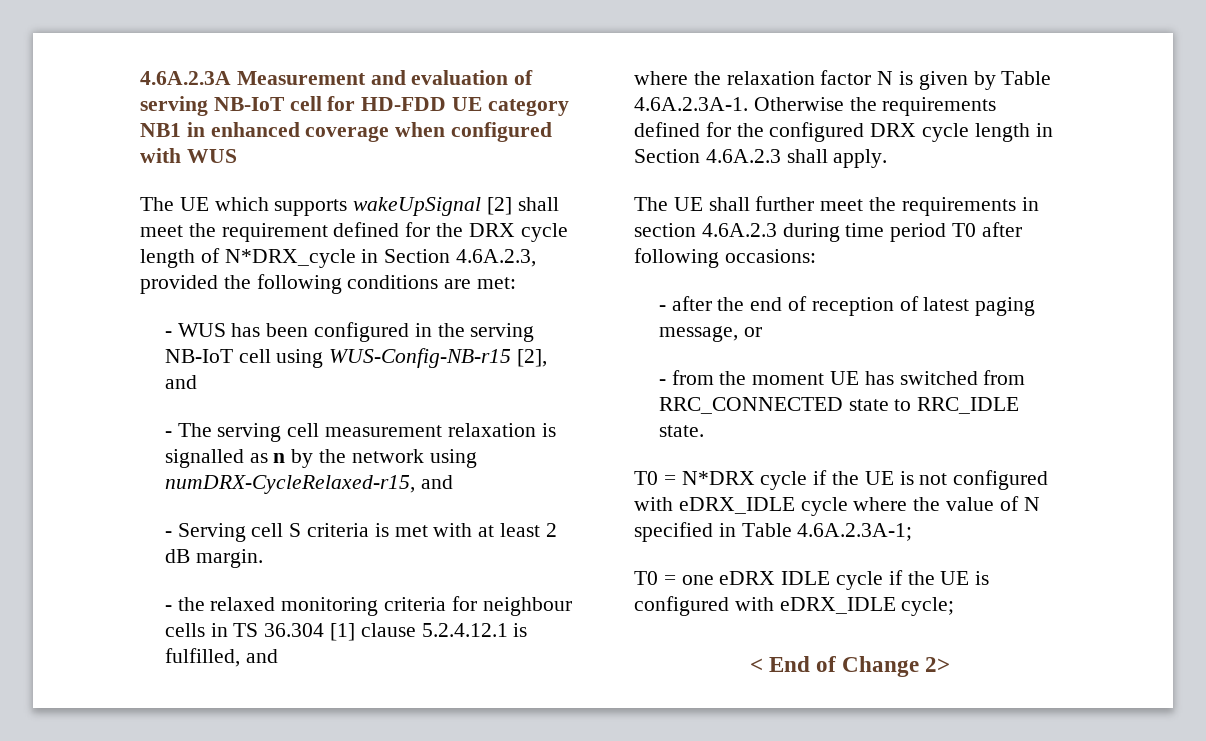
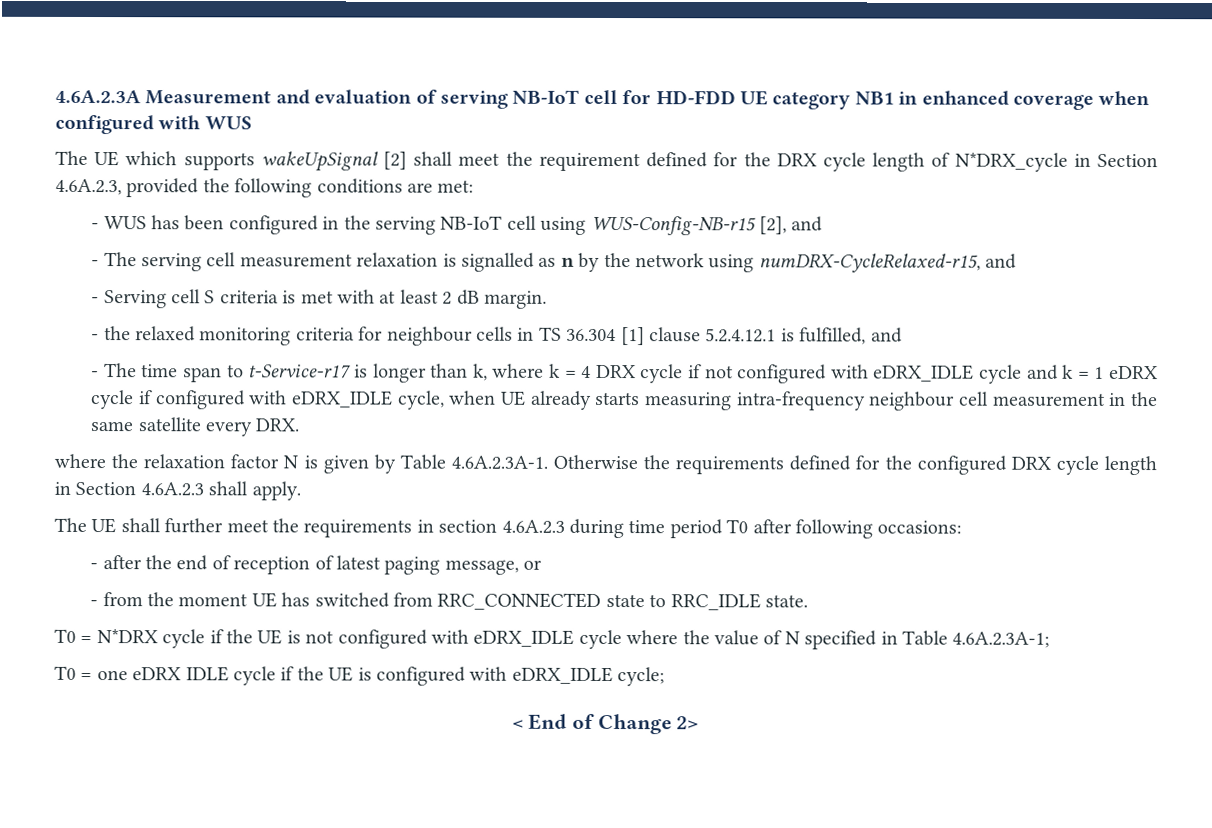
(278, 656) none -> [91,363,1158,384] [91,390,1158,411] [90,417,300,437] // - The time span to t-Service-r17 is longer than k, where k = 4 DRX cycle if not configured with eDRX_IDLE cycle and k = 1 eDRX cycle if configured with eDRX_IDLE cycle, when UE already starts measuring intra-frequency neighbour cell measurement in the same satellite every DRX.

